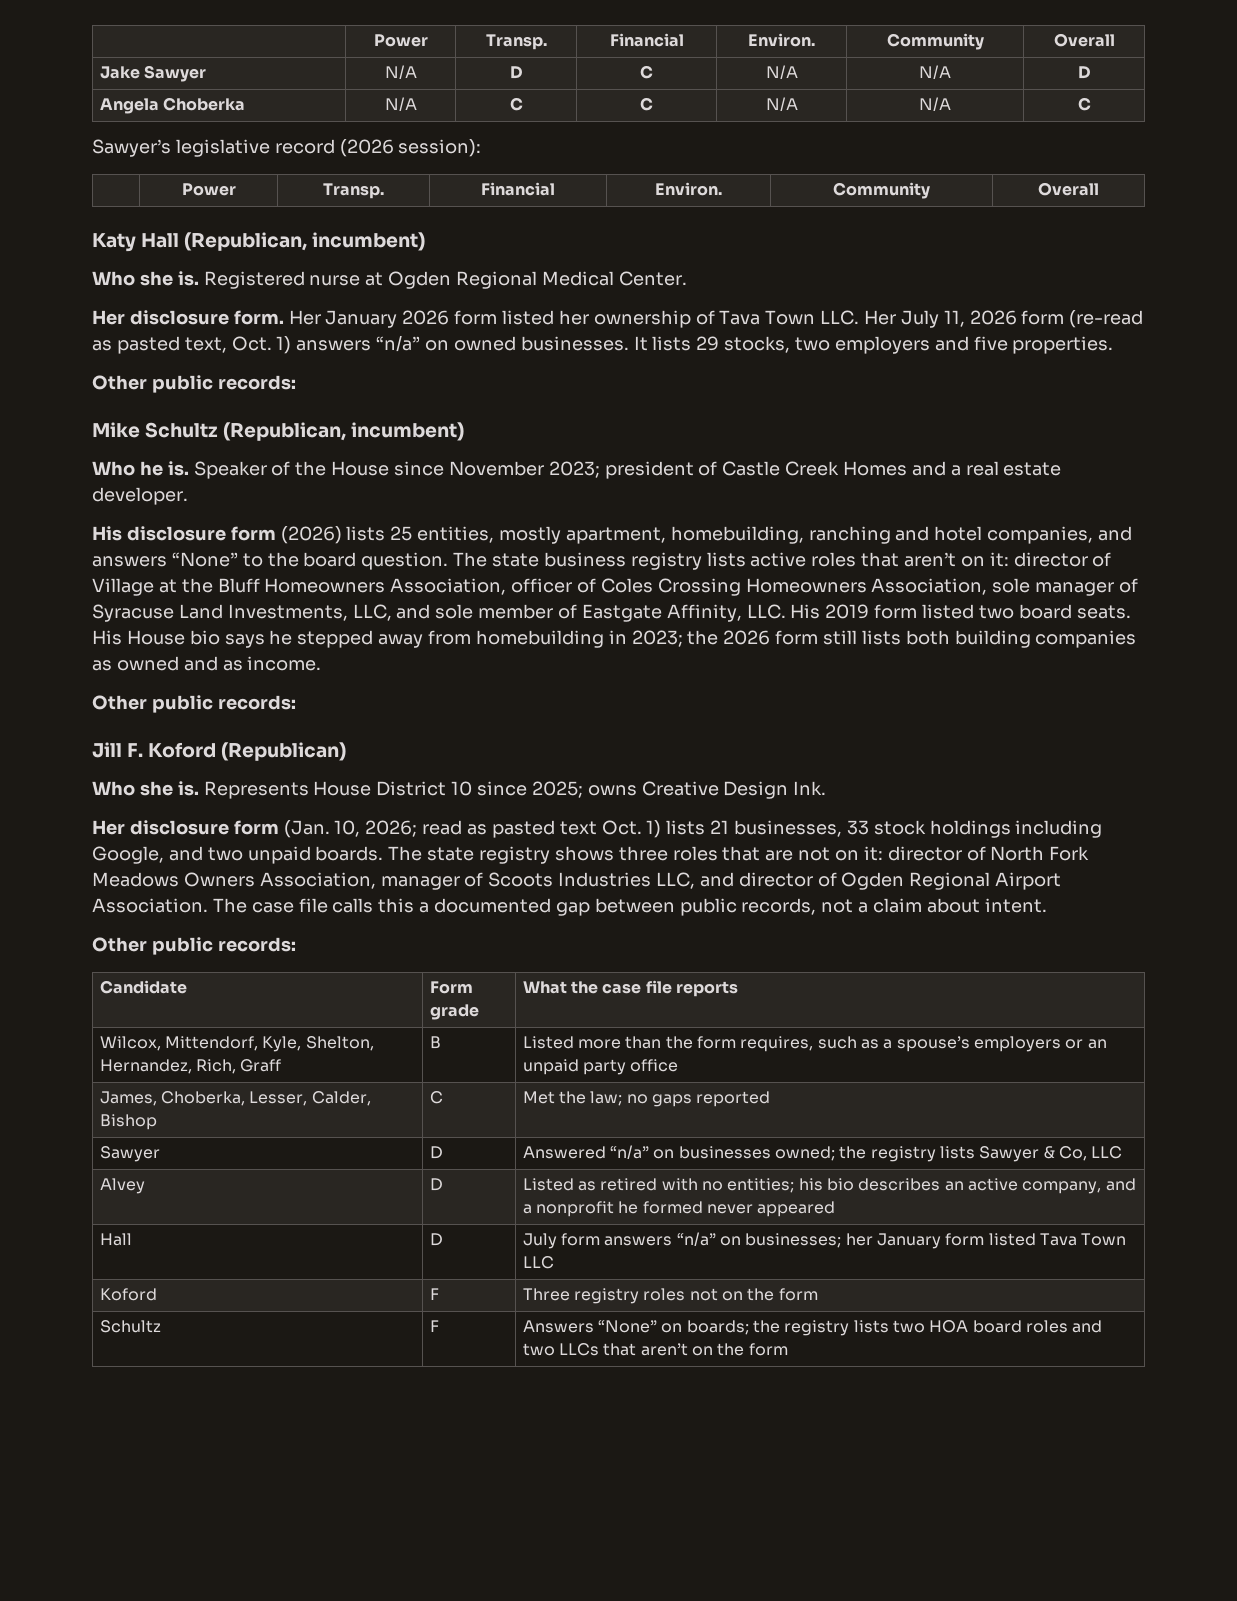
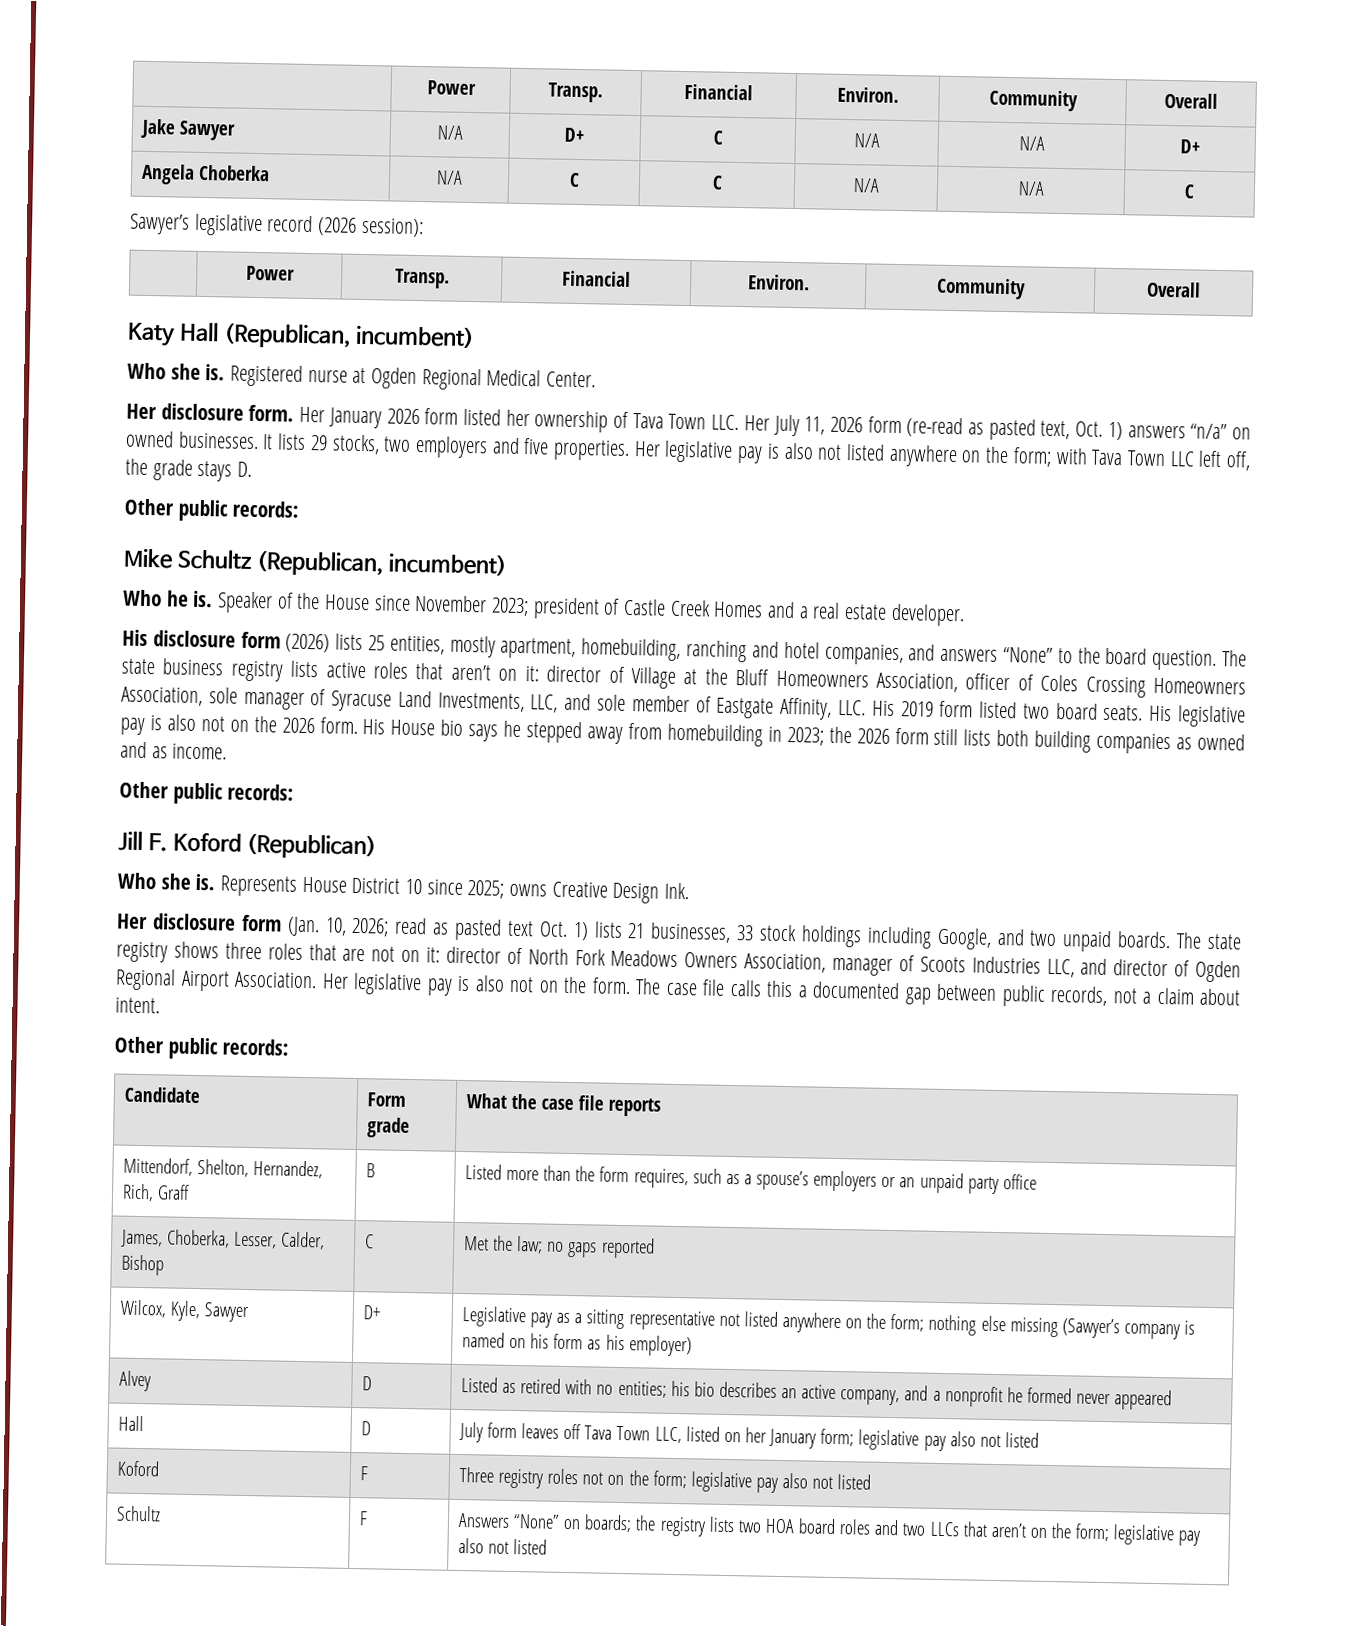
[509,66,523,79] [640,65,653,79] [765,65,798,79] [919,65,952,79] [1077,66,1091,79] D | C | N/A | N/A | D -> [564,127,586,143] [712,130,723,145] [853,133,880,148] [1018,136,1045,151] [1179,139,1201,154] D+ | C | N/A | N/A | D+
(1114, 345) none -> [633,440,1251,471] [125,458,253,482] Her legislative pay is also not listed anywhere on the form; with Tava Town LLC left off, the grade stays D.
(122, 637) none -> [1176,705,1246,728] [120,714,386,735] legislative pay is also not on the 2026 form. His
(208, 905) none -> [321,972,631,996] Her legislative pay is also not on the form.
[99,1036,302,1052] Wilcox, Mittendorf, Kyle, -> [122,1157,193,1176] Mittendorf,
[99,1146,160,1162] [429,1146,443,1159] [522,1145,1123,1162] Sawyer | D | Answered “n/a” on businesses owned; the registry lists Sawyer & Co, LLC -> [119,1299,251,1323] [362,1305,381,1320] [461,1306,1196,1340] [461,1332,692,1357] Wilcox, Kyle, Sawyer | D+ | Legislative pay as a sitting representative not listed anywhere on the form; nothing else missing (Sawyer’s company is named on his form as his employer)
[604,1232,1127,1249] [522,1256,554,1269] answers “n/a” on businesses; her January form listed Tava Town LLC -> [521,1423,1039,1452] leaves off Tava Town LLC, listed on her January form; legislative pay also not listed
[778,1288,818,1301] form -> [652,1470,872,1493] form; legislative pay also not listed
[748,1343,788,1356] form -> [1075,1523,1201,1546] [457,1537,548,1555] form; legislative pay also not listed

